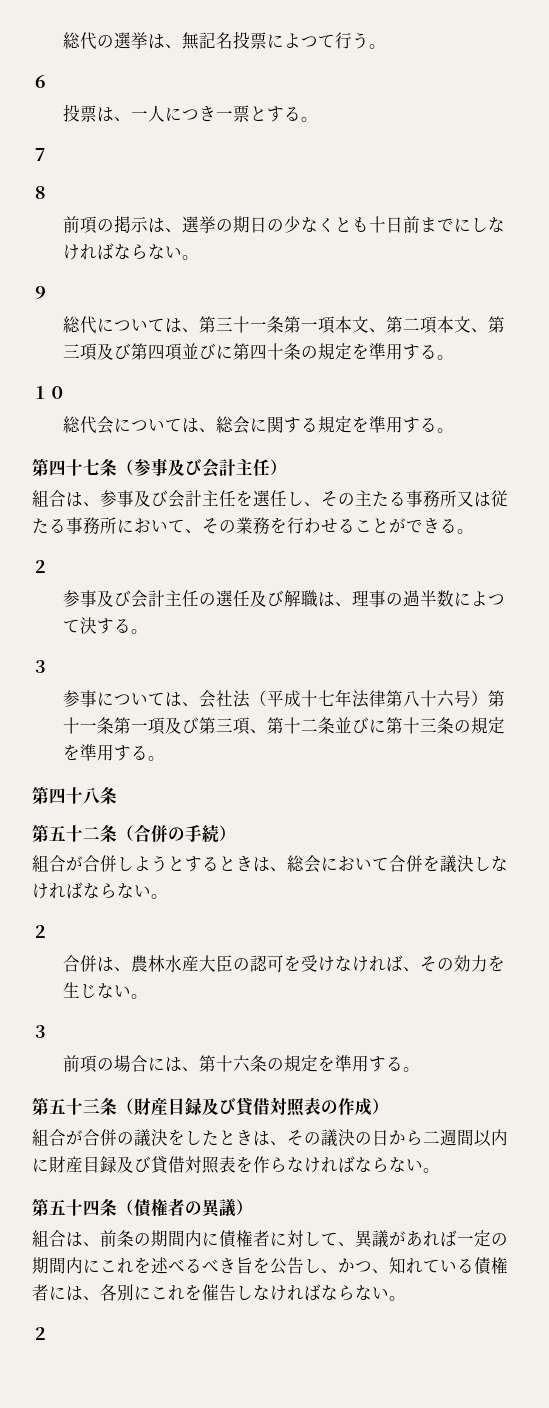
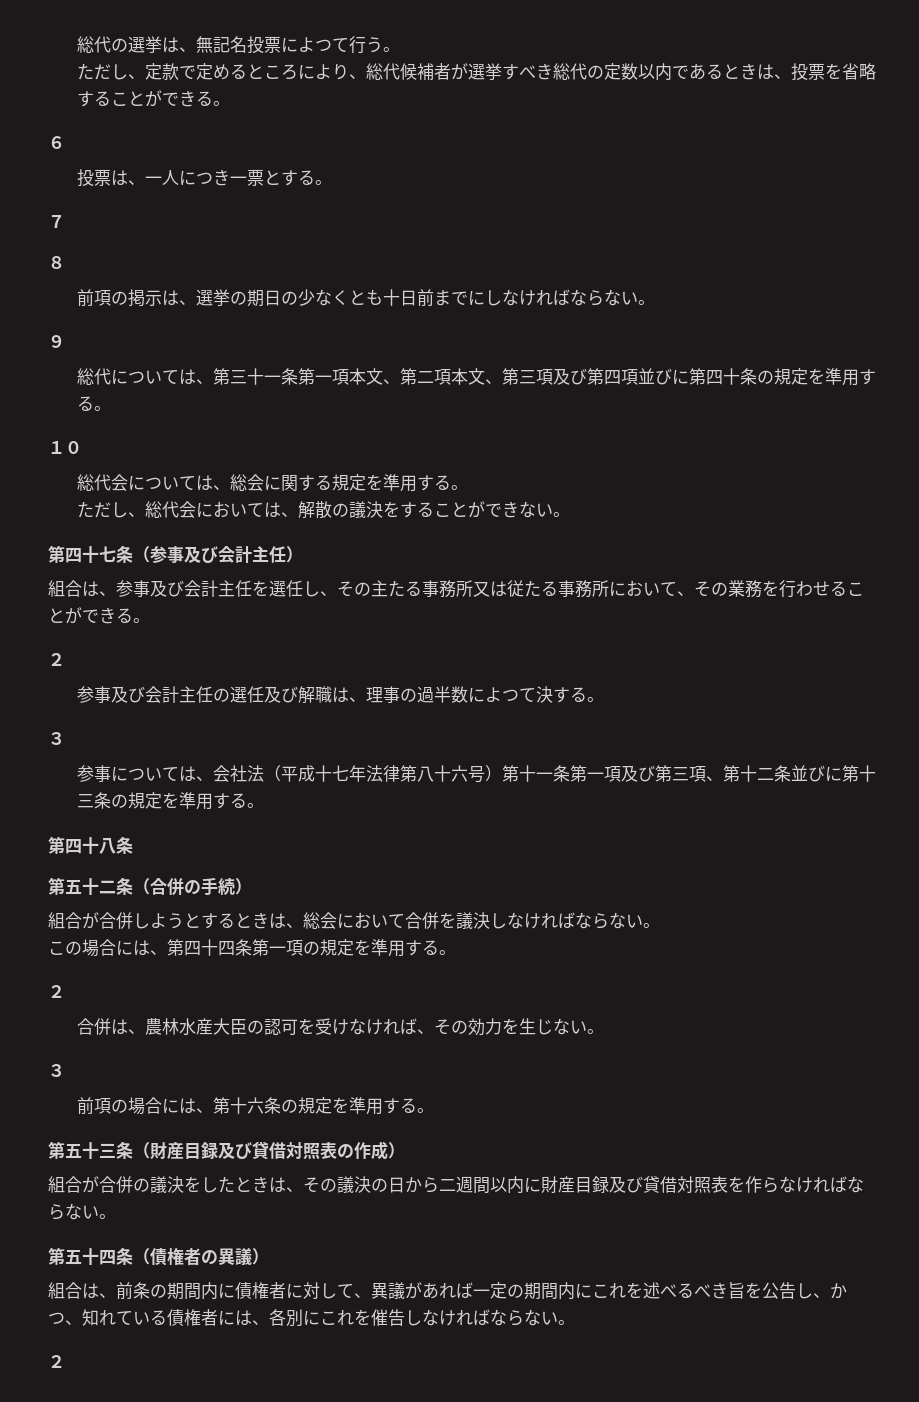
(386, 46) none -> [76,63,876,81] [76,90,230,107] // ただし、定款で定めるところにより、総代候補者が選挙すべき総代の定数以内であるときは、投票を省略することができる。
(454, 430) none -> [76,501,570,519] // ただし、総代会においては、解散の議決をすることができない。
(168, 896) none -> [48,939,456,957] // この場合には、第四十四条第一項の規定を準用する。

